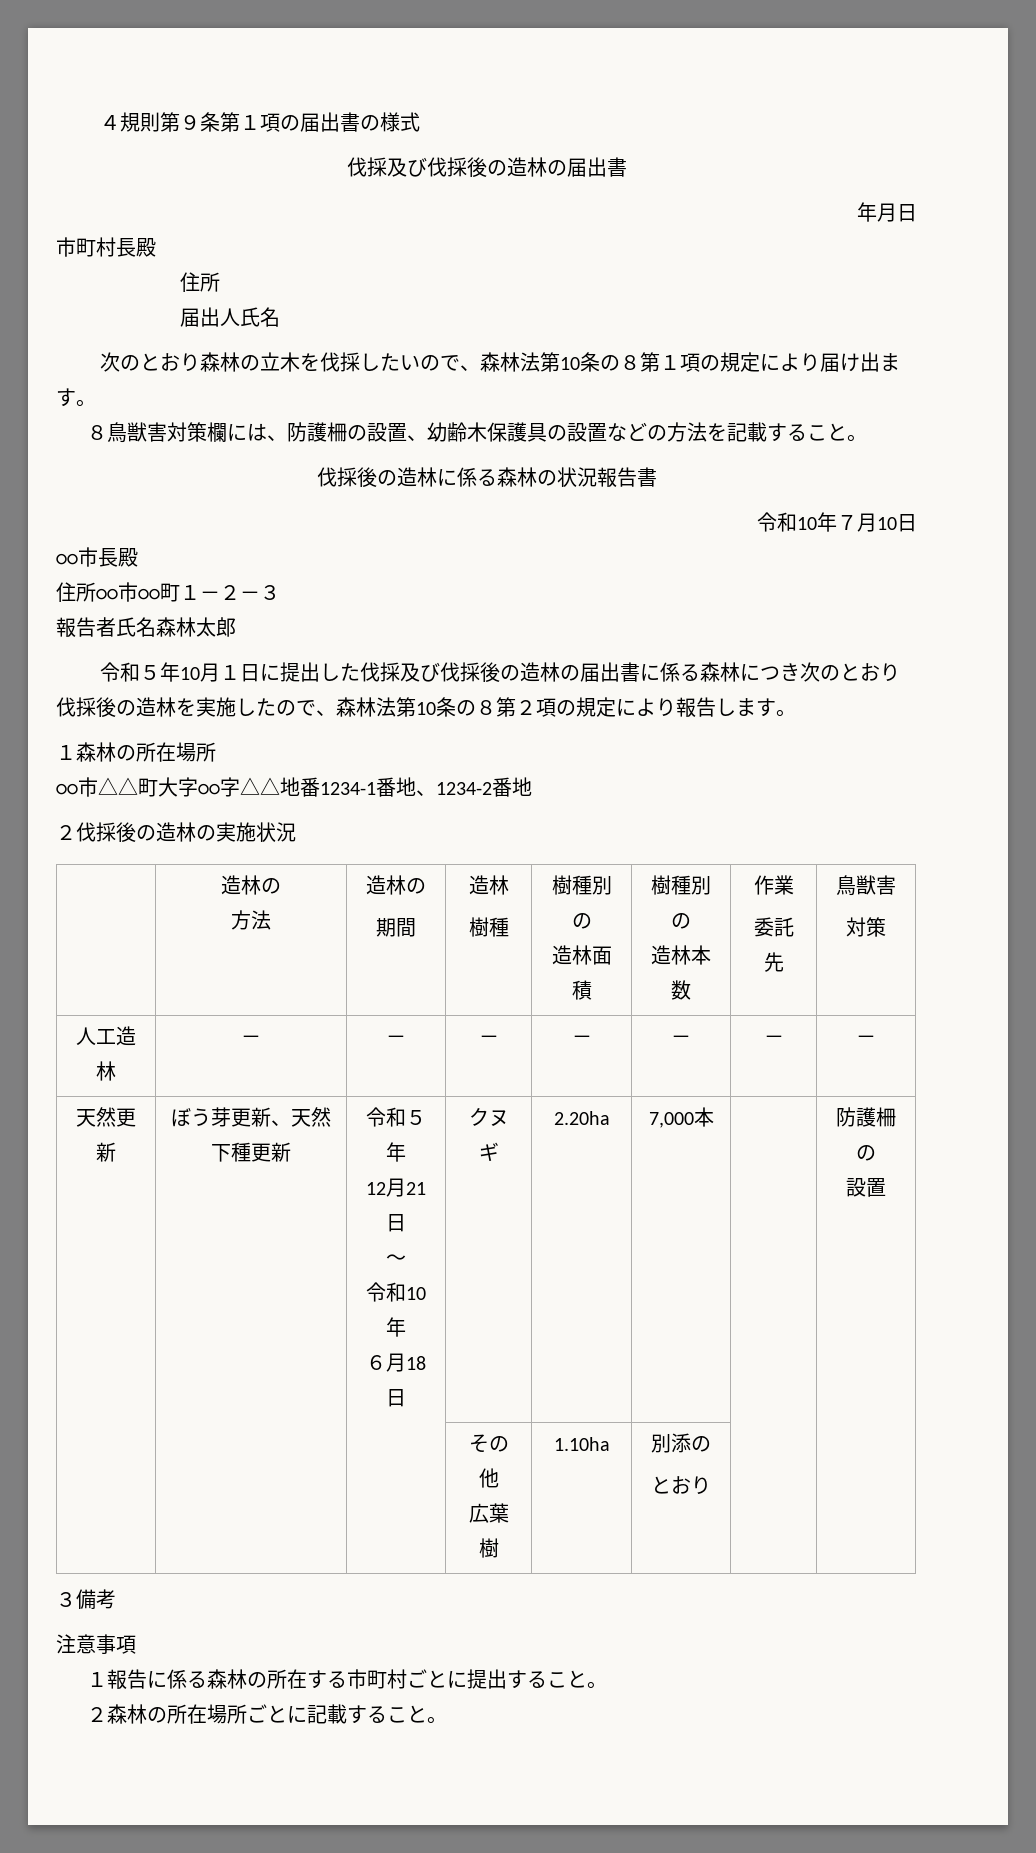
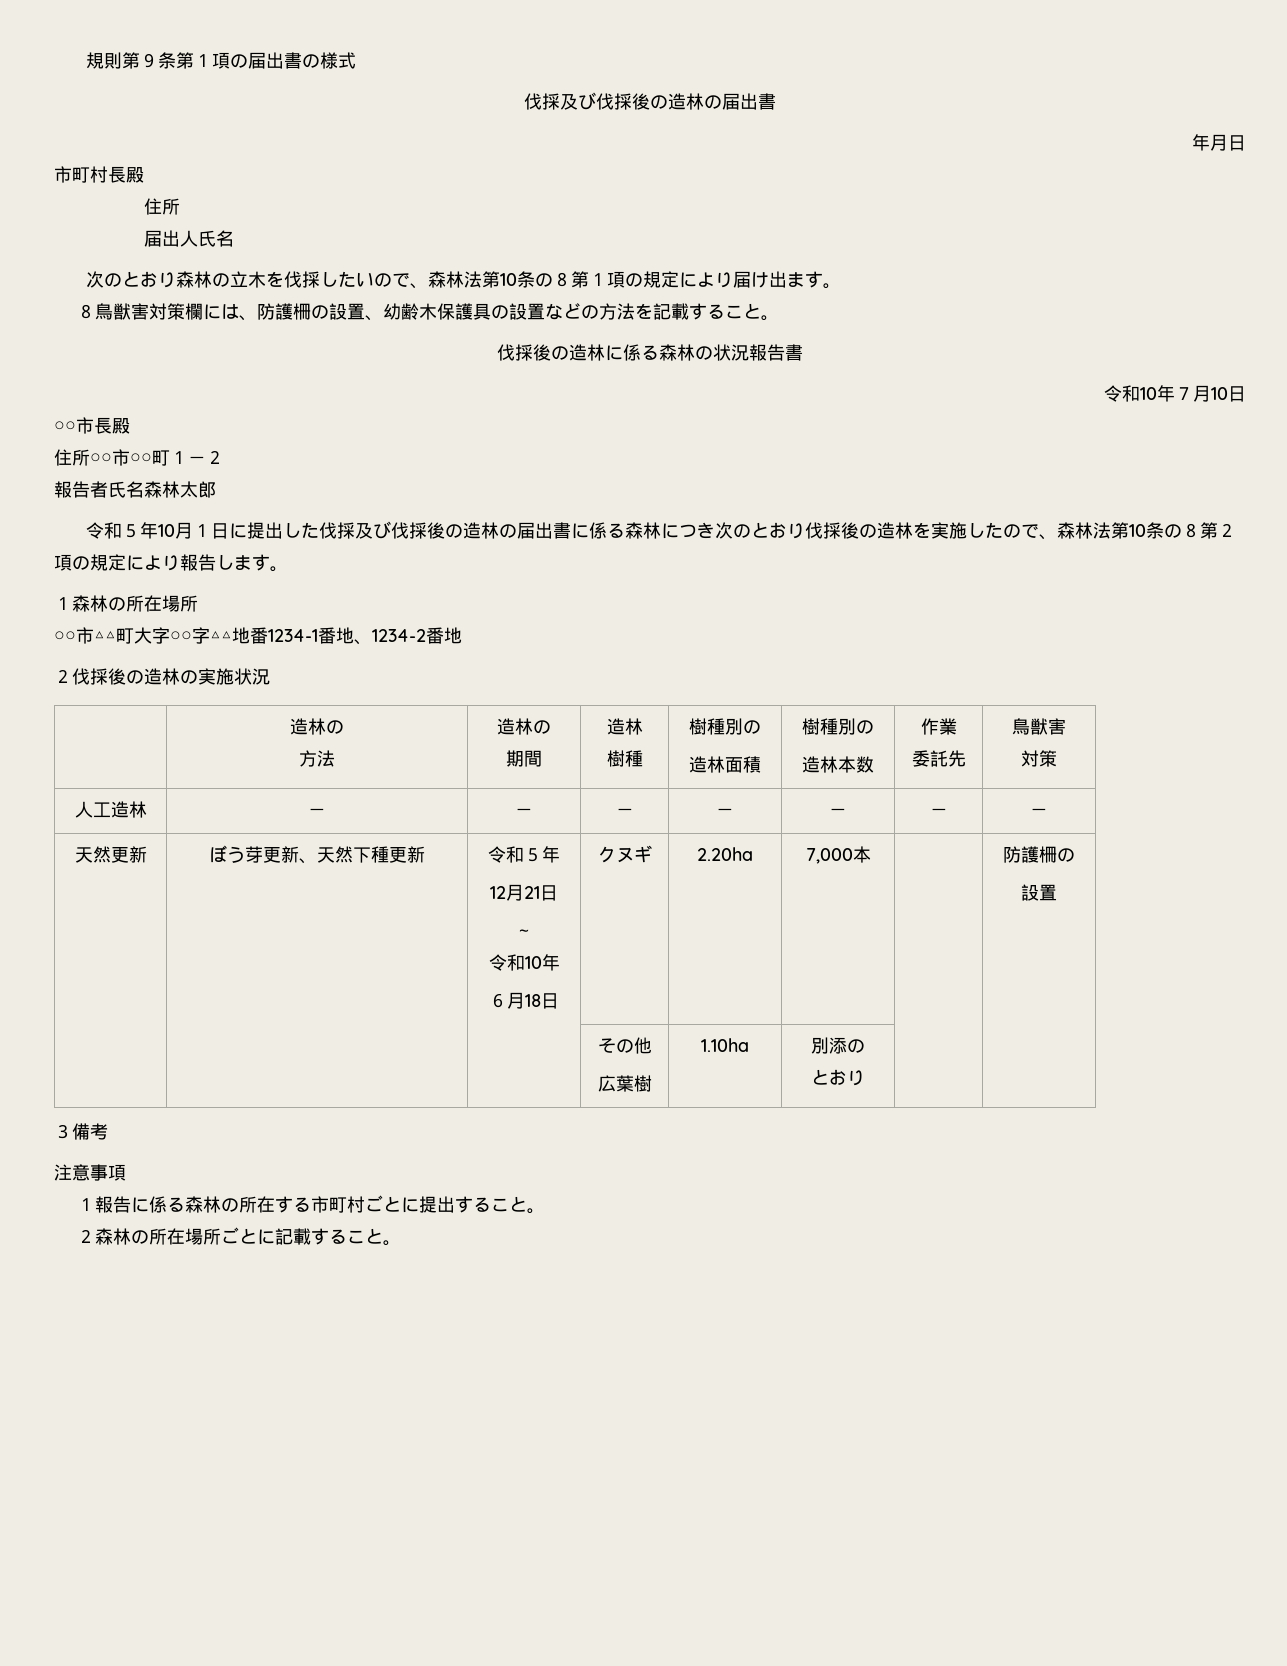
[99,115,120,130] ４ -> (85, 60) none
[240,585,280,600] －３ -> (224, 457) none

